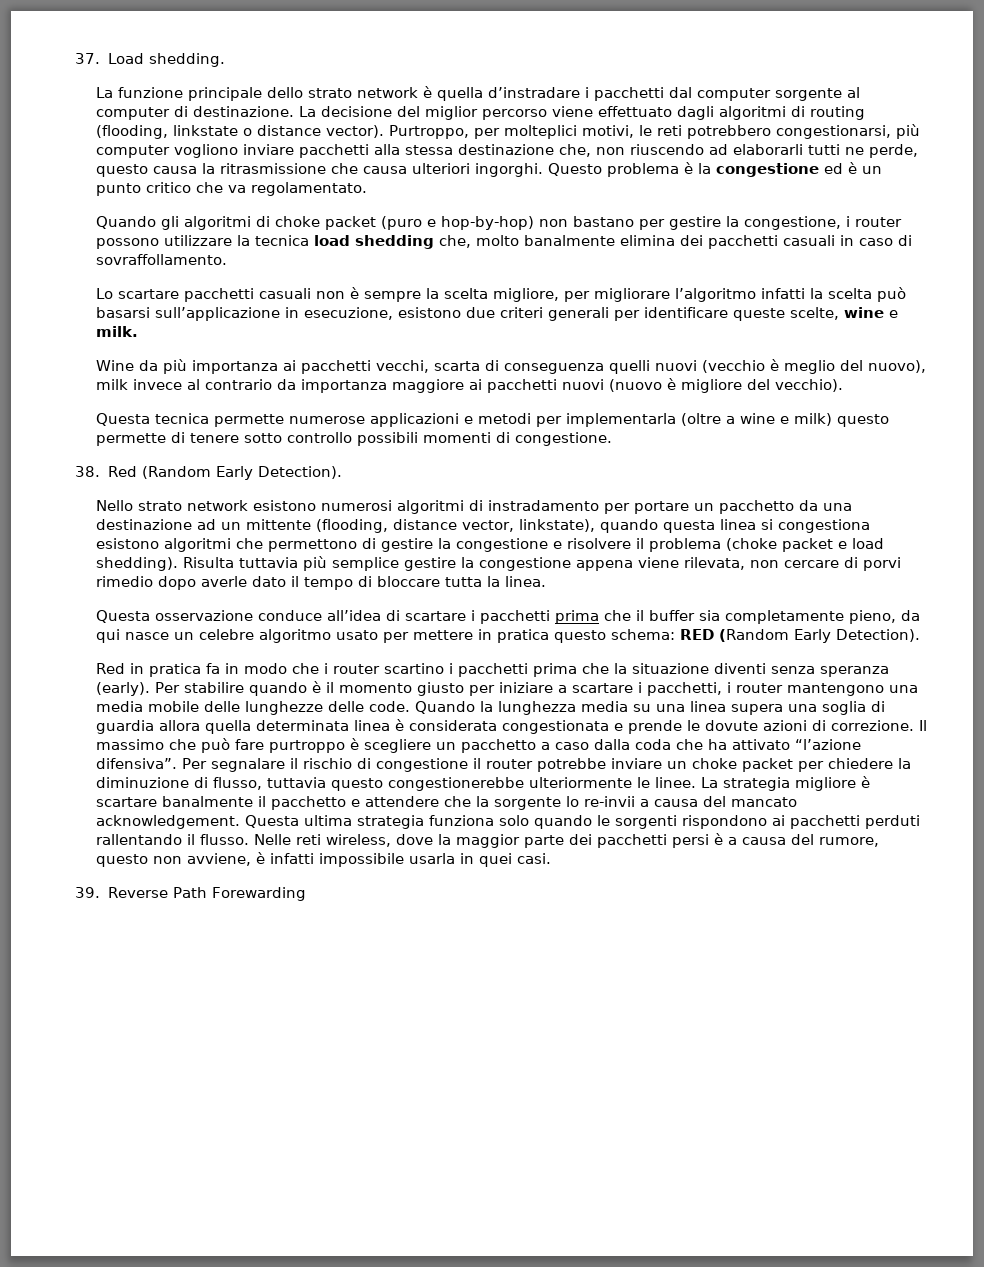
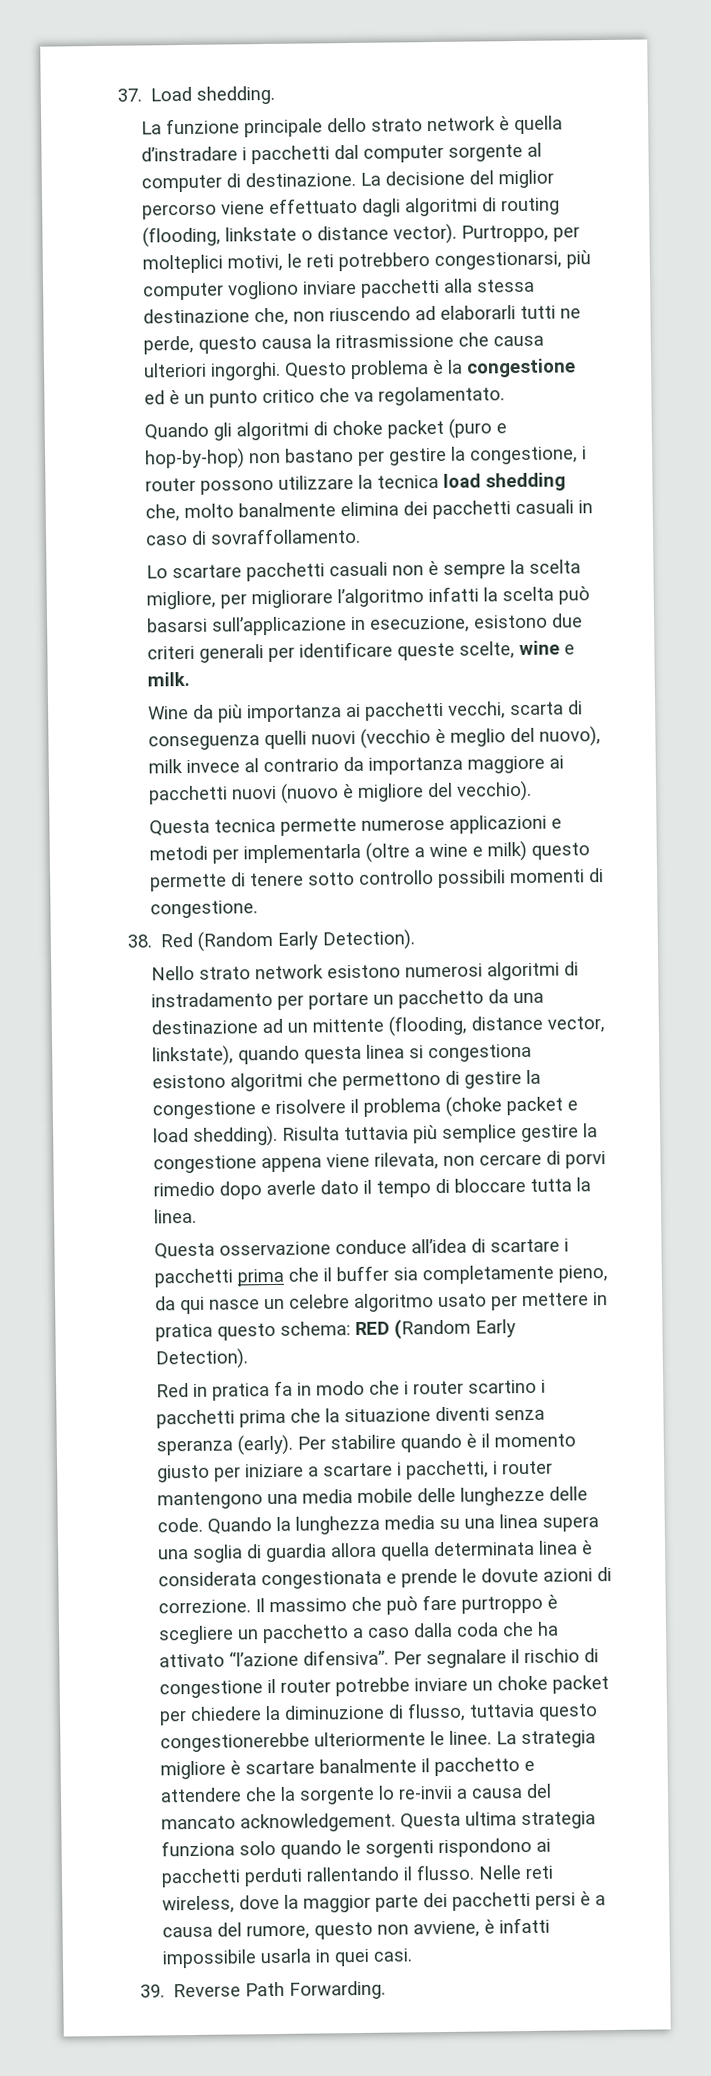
[211,887,306,901] Forewarding -> [288,1980,386,2000] Forwarding.

